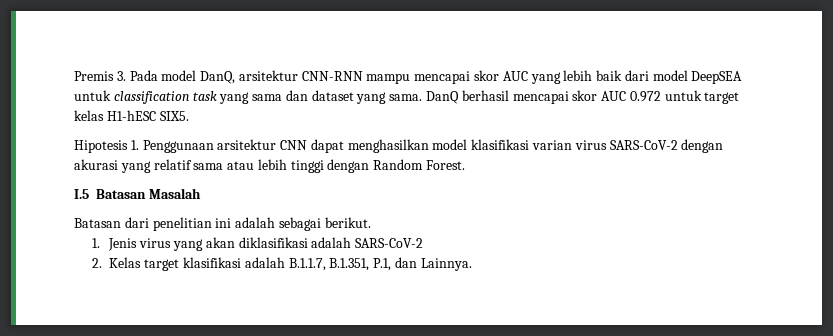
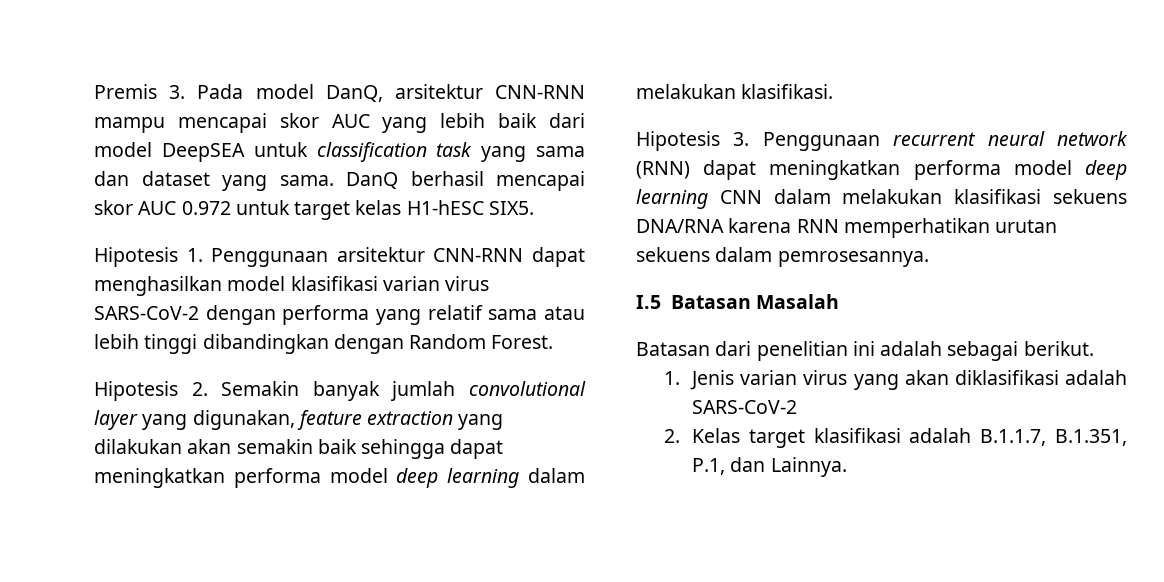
[280,140,308,150] CNN -> [433,248,524,262] CNN-RNN
[74,159,118,170] akurasi -> [282,305,370,325] performa
(324, 166) none -> [202,334,329,354] dibandingkan
(466, 165) none -> [94,381,586,401] [94,410,504,430] [94,439,504,459] [94,468,585,488] [636,84,834,99] [636,131,1128,151] [636,160,1127,180] [636,189,1127,209] [636,218,1058,238] [636,247,929,267] // Hipotesis 2. Semakin banyak jumlah convolutional layer yang digunakan, feature extraction yang dilakukan akan semakin baik sehingga dapat meningkatkan performa model deep learning dalam melakukan klasifikasi. // Hipotesis 3. Penggunaan recurrent neural network (RNN) dapat meningkatkan performa model deep learning CNN dalam melakukan klasifikasi sekuens DNA/RNA karena RNN memperhatikan urutan sekuens dalam pemrosesannya.
(138, 244) none -> [740,370,798,385] varian

